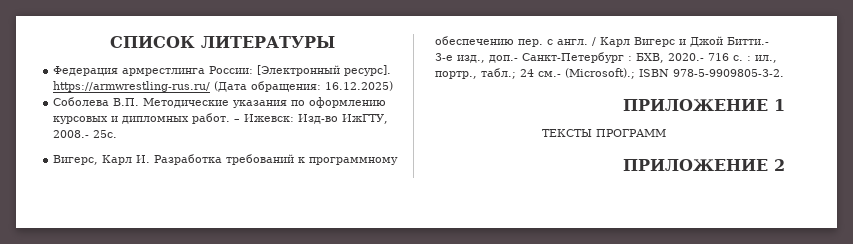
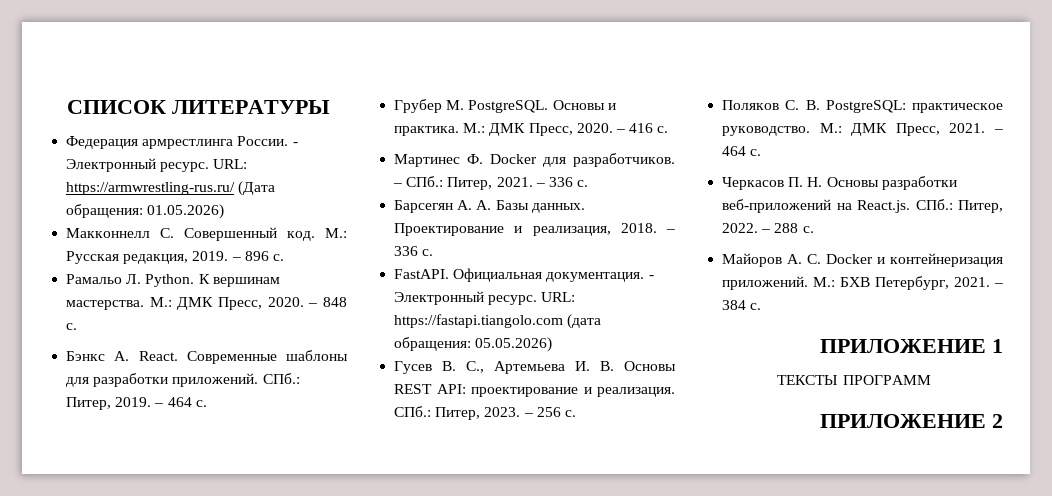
[209,65,392,76] [53,81,394,92] [53,97,387,108] [53,113,389,124] [53,130,118,138] [53,154,399,165] [435,36,770,47] [435,52,778,63] [435,68,785,79] России: [Электронный ресурс]. https://armwrestling-rus.ru/ (Дата обращения: 16.12.2025) // Соболева В.П. Методические указания по оформлению курсовых и дипломных работ. – Ижевск: Изд-во ИжГТУ, 2008.- 25с. // Вигерс, Карл И. Разработка требований к программному обеспечению пер. с англ. / Карл Вигерс и Джой Битти.- 3-е изд., доп.- Санкт-Петербург : БХВ, 2020.- 716 с. : ил., портр., табл.; 24 см.- (Microsoft).; ISBN 978-5-9909805-3-2. -> [237,136,298,146] [66,158,248,172] [66,181,276,196] [66,204,225,219] [66,227,347,241] [66,251,284,264] [66,274,280,287] [66,297,347,310] [66,323,78,330] [66,350,348,364] [66,373,300,387] [66,397,207,410] [394,99,616,113] [394,123,669,136] [394,153,675,167] [393,176,589,190] [394,200,585,213] [394,223,675,236] [394,246,434,256] [394,268,654,282] [394,291,576,305] [394,314,602,329] [394,337,553,352] [394,361,676,374] [394,384,675,397] [394,406,576,420] [722,100,1003,113] [722,123,1003,136] [722,146,762,156] [722,176,957,190] [722,199,1003,213] [722,223,814,233] [722,253,1003,267] [722,276,1003,290] [722,300,762,310] России. - Электронный ресурс. URL: https://armwrestling-rus.ru/ (Дата обращения: 01.05.2026) // Макконнелл С. Совершенный код. М.: Русская редакция, 2019. – 896 с. // Рамальо Л. Python. К вершинам мастерства. М.: ДМК Пресс, 2020. – 848 с. // Бэнкс А. React. Современные шаблоны для разработки приложений. СПб.: Питер, 2019. – 464 с. // Грубер М. PostgreSQL. Основы и практика. М.: ДМК Пресс, 2020. – 416 с. // Мартинес Ф. Docker для разработчиков. – СПб.: Питер, 2021. – 336 с. // Барсегян А. А. Базы данных. Проектирование и реализация, 2018. – 336 с. // FastAPI. Официальная документация. - Электронный ресурс. URL: https://fastapi.tiangolo.com (дата обращения: 05.05.2026) // Гусев В. С., Артемьева И. В. Основы REST API: проектирование и реализация. СПб.: Питер, 2023. – 256 с. // Поляков С. В. PostgreSQL: практическое руководство. М.: ДМК Пресс, 2021. – 464 с. // Черкасов П. Н. Основы разработки веб-приложений на React.js. СПб.: Питер, 2022. – 288 с. // Майоров А. С. Docker и контейнеризация приложений. М.: БХВ Петербург, 2021. – 384 с.

